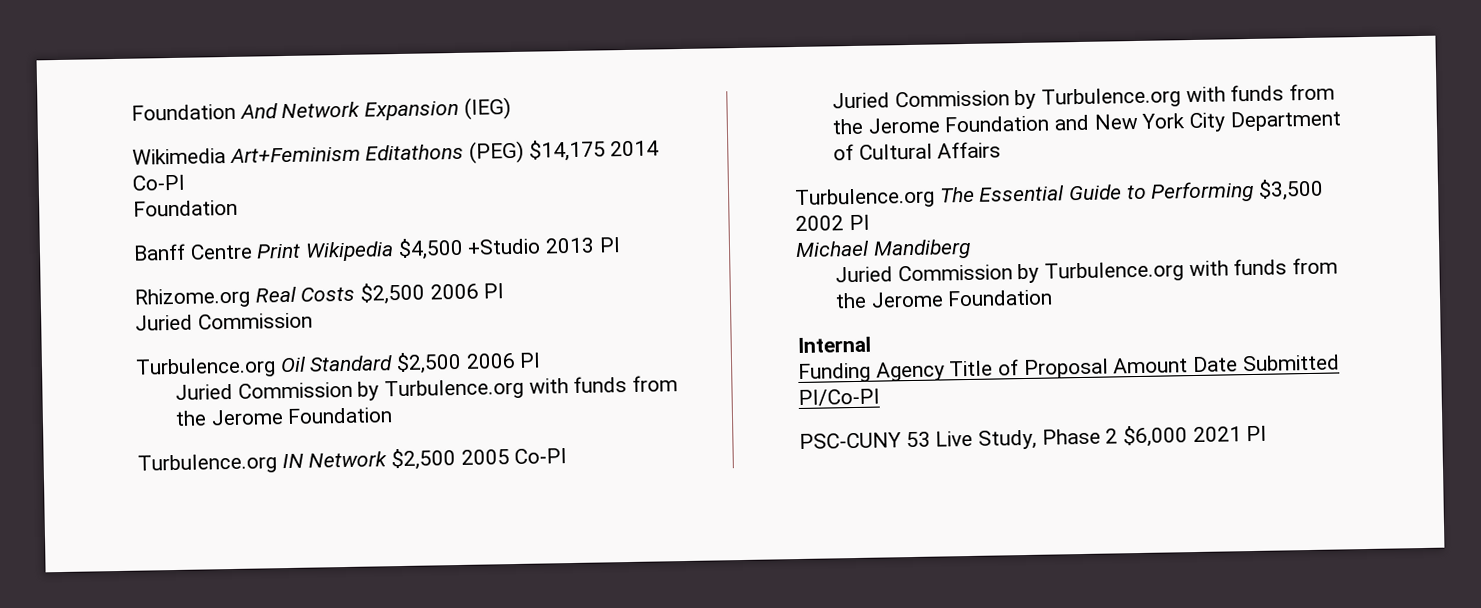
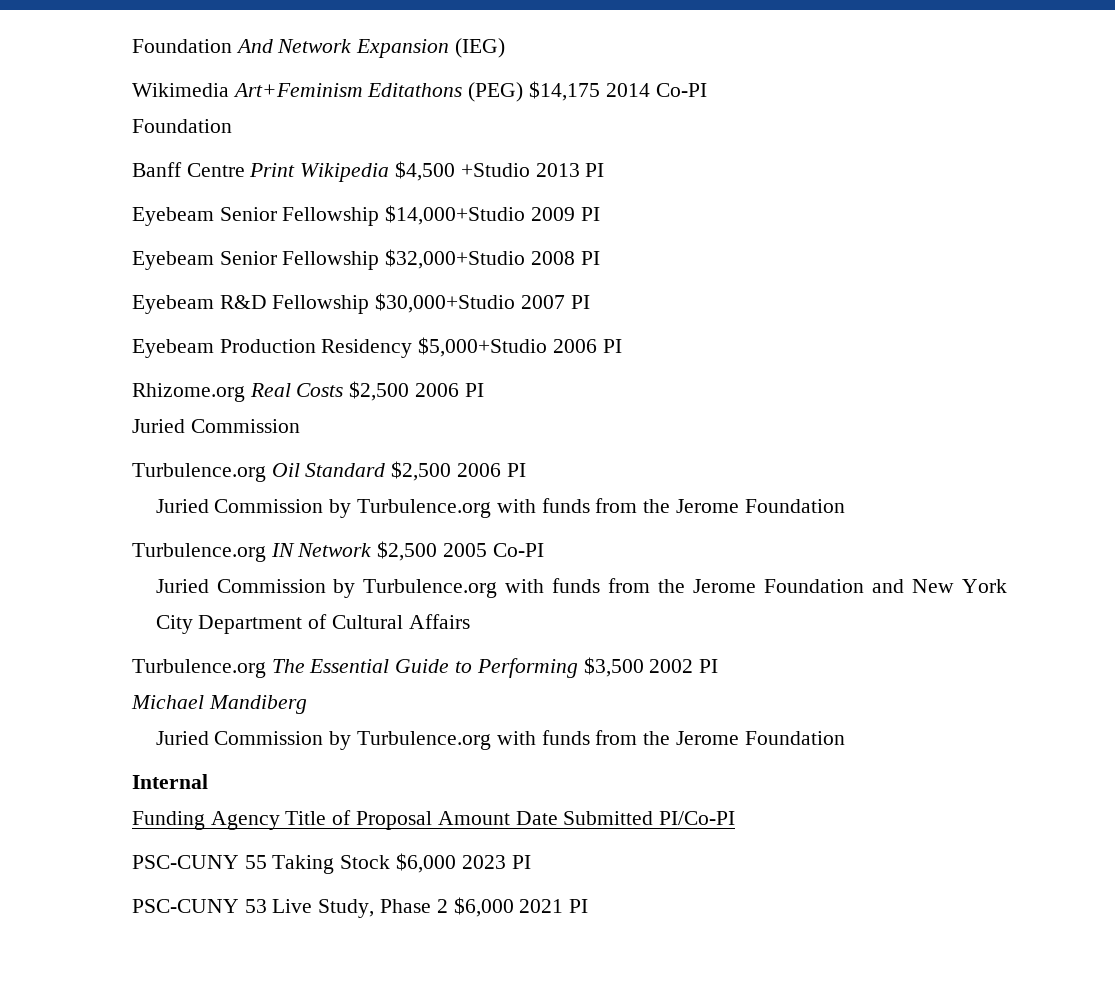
(621, 245) none -> [131,205,600,226] [131,249,600,270] [131,293,590,314] [131,337,622,358] // Eyebeam Senior Fellowship $14,000+Studio 2009 PI // Eyebeam Senior Fellowship $32,000+Studio 2008 PI // Eyebeam R&D Fellowship $30,000+Studio 2007 PI // Eyebeam Production Residency $5,000+Studio 2006 PI
(881, 397) none -> [131,853,531,874] // PSC-CUNY 55 Taking Stock $6,000 2023 PI

